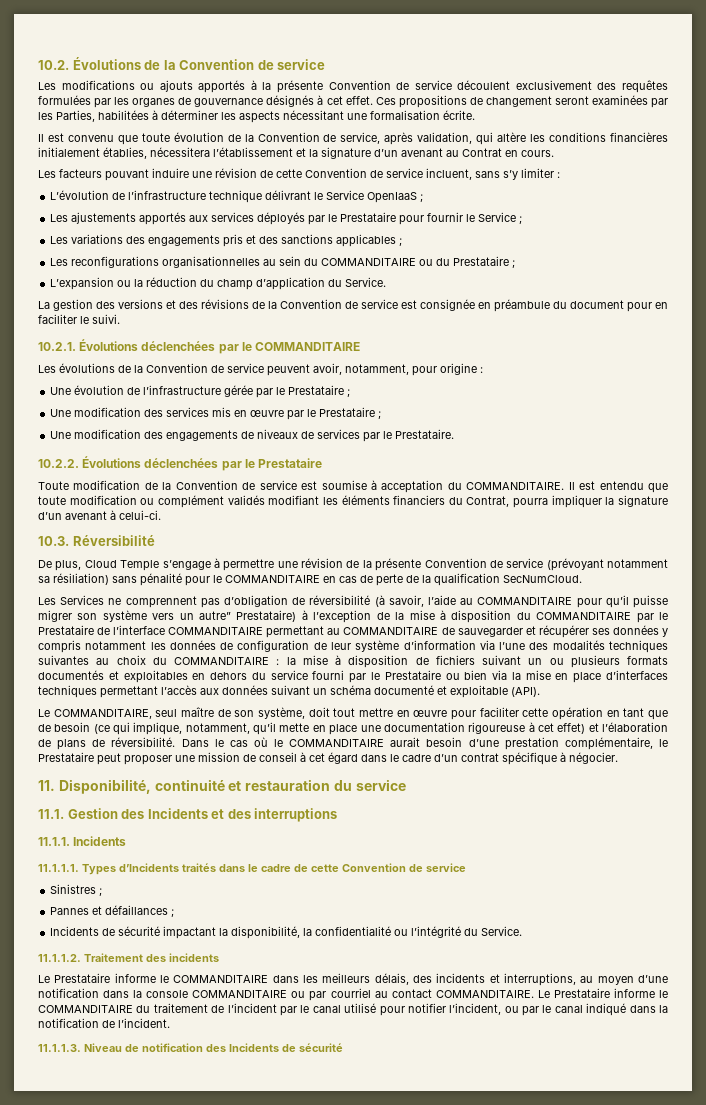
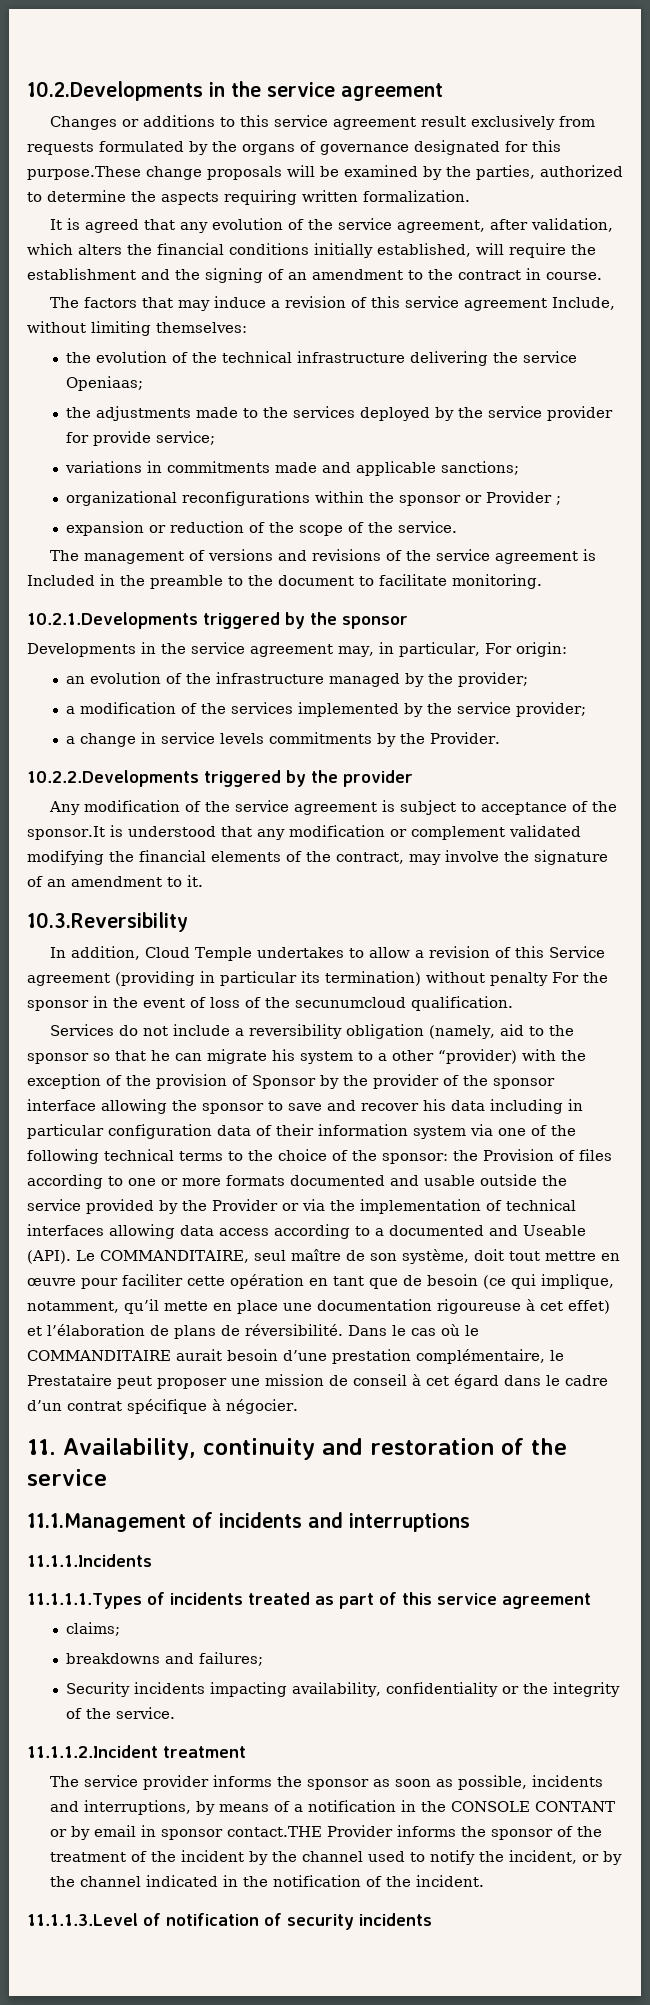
[38,57,326,70] [38,80,668,93] [38,95,668,108] [38,110,475,123] [38,132,668,145] [38,147,554,159] [38,168,560,181] [50,190,424,203] [50,212,523,225] [50,234,403,247] [50,256,516,268] [50,277,387,290] [38,299,668,312] [38,314,120,324] [38,339,361,354] [38,363,483,376] [50,385,351,398] [50,407,382,420] [50,429,455,442] [38,456,323,471] [38,480,668,493] [38,495,668,508] [38,510,161,520] [38,535,155,546] [38,558,668,571] [38,573,582,586] [38,595,668,608] [38,610,669,623] [38,625,669,638] [38,640,668,653] [38,655,668,668] [38,670,668,683] [38,685,508,698] 10.2. Évolutions de la Convention de service // Les modifications ou ajouts apportés à la présente Convention de service découlent exclusivement des requêtes formulées par les organes de gouvernance désignés à cet effet. Ces propositions de changement seront examinées par les Parties, habilitées à déterminer les aspects nécessitant une formalisation écrite. // Il est convenu que toute évolution de la Convention de service, après validation, qui altère les conditions financières initialement établies, nécessitera l’établissement et la signature d’un avenant au Contrat en cours. // Les facteurs pouvant induire une révision de cette Convention de service incluent, sans s’y limiter : // L’évolution de l’infrastructure technique délivrant le Service OpenIaaS ; // Les ajustements apportés aux services déployés par le Prestataire pour fournir le Service ; // Les variations des engagements pris et des sanctions applicables ; // Les reconfigurations organisationnelles au sein du COMMANDITAIRE ou du Prestataire ; // L’expansion ou la réduction du champ d’application du Service. // La gestion des versions et des révisions de la Convention de service est consignée en préambule du document pour en faciliter le suivi. // 10.2.1. Évolutions déclenchées par le COMMANDITAIRE // Les évolutions de la Convention de service peuvent avoir, notamment, pour origine : // Une évolution de l’infrastructure gérée par le Prestataire ; // Une modification des services mis en œuvre par le Prestataire ; // Une modification des engagements de niveaux de services par le Prestataire. // 10.2.2. Évolutions déclenchées par le Prestataire // Toute modification de la Convention de service est soumise à acceptation du COMMANDITAIRE. Il est entendu que toute modification ou complément validés modifiant les éléments financiers du Contrat, pourra impliquer la signature d’un avenant à celui-ci. // 10.3. Réversibilité // De plus, Cloud Temple s’engage à permettre une révision de la présente Convention de service (prévoyant notamment sa résiliation) sans pénalité pour le COMMANDITAIRE en cas de perte de la qualification SecNumCloud. // Les Services ne comprennent pas d’obligation de réversibilité (à savoir, l’aide au COMMANDITAIRE pour qu’il puisse migrer son système vers un autre” Prestataire) à l’exception de la mise à disposition du COMMANDITAIRE par le Prestataire de l’interface COMMANDITAIRE permettant au COMMANDITAIRE de sauvegarder et récupérer ses données y compris notamment les données de configuration de leur système d’information via l’une des modalités techniques suivantes au choix du COMMANDITAIRE : la mise à disposition de fichiers suivant un ou plusieurs formats documentés et exploitables en dehors du service fourni par le Prestataire ou bien via la mise en place d’interfaces techniques permettant l’accès aux données suivant un schéma documenté et exploitable -> [27,81,443,101] [49,115,595,130] [27,140,561,155] [27,165,623,180] [27,190,470,205] [49,218,613,233] [27,243,596,258] [27,268,602,283] [49,296,615,311] [27,321,247,336] [65,351,577,366] [65,376,143,391] [65,406,613,421] [65,431,215,446] [64,461,519,476] [65,491,561,506] [65,521,457,536] [49,549,596,564] [27,574,542,589] [27,612,408,629] [27,642,567,657] [65,672,528,687] [65,702,586,717] [65,732,500,747] [27,770,413,787] [48,800,617,815] [27,825,581,840] [27,850,608,865] [27,875,203,887] [27,912,188,932] [49,946,605,961] [27,971,608,986] [27,996,513,1011] [49,1024,574,1039] [27,1049,586,1064] [27,1074,555,1089] [27,1099,583,1114] [27,1124,576,1139] [27,1149,612,1164] [27,1174,567,1189] [27,1199,576,1214] [27,1224,586,1239] 10.2.Developments in the service agreement // Changes or additions to this service agreement result exclusively from requests formulated by the organs of governance designated for this purpose.These change proposals will be examined by the parties, authorized to determine the aspects requiring written formalization. // It is agreed that any evolution of the service agreement, after validation, which alters the financial conditions initially established, will require the establishment and the signing of an amendment to the contract in course. // The factors that may induce a revision of this service agreement Include, without limiting themselves: // the evolution of the technical infrastructure delivering the service Openiaas; // the adjustments made to the services deployed by the service provider for provide service; // variations in commitments made and applicable sanctions; // organizational reconfigurations within the sponsor or Provider ; // expansion or reduction of the scope of the service. // The management of versions and revisions of the service agreement is Included in the preamble to the document to facilitate monitoring. // 10.2.1.Developments triggered by the sponsor // Developments in the service agreement may, in particular, For origin: // an evolution of the infrastructure managed by the provider; // a modification of the services implemented by the service provider; // a change in service levels commitments by the Provider. // 10.2.2.Developments triggered by the provider // Any modification of the service agreement is subject to acceptance of the sponsor.It is understood that any modification or complement validated modifying the financial elements of the contract, may involve the signature of an amendment to it. // 10.3.Reversibility // In addition, Cloud Temple undertakes to allow a revision of this Service agreement (providing in particular its termination) without penalty For the sponsor in the event of loss of the secunumcloud qualification. // Services do not include a reversibility obligation (namely, aid to the sponsor so that he can migrate his system to a other “provider) with the exception of the provision of Sponsor by the provider of the sponsor interface allowing the sponsor to save and recover his data including in particular configuration data of their information system via one of the following technical terms to the choice of the sponsor: the Provision of files according to one or more formats documented and usable outside the service provided by the Provider or via the implementation of technical interfaces allowing data access according to a documented and Useable
(540, 692) // -> (71, 1257) none
[58,779,406,794] [38,808,338,822] [38,836,127,846] [38,863,466,875] [50,884,103,896] [50,905,175,917] [50,926,523,939] [38,953,219,962] [38,973,668,986] [38,988,668,1001] [38,1003,669,1016] [38,1018,170,1028] [38,1043,343,1052] Disponibilité, continuité et restauration du service // 11.1. Gestion des Incidents et des interruptions // 11.1.1. Incidents // 11.1.1.1. Types d’Incidents traités dans le cadre de cette Convention de service // Sinistres ; // Pannes et défaillances ; // Incidents de sécurité impactant la disponibilité, la confidentialité ou l’intégrité du Service. // 11.1.1.2. Traitement des incidents // Le Prestataire informe le COMMANDITAIRE dans les meilleurs délais, des incidents et interruptions, au moyen d’une notification dans la console COMMANDITAIRE ou par courriel au contact COMMANDITAIRE. Le Prestataire informe le COMMANDITAIRE du traitement de l’incident par le canal utilisé pour notifier l’incident, ou par le canal indiqué dans la notification de l’incident. // 11.1.1.3. Niveau de notification des Incidents de sécurité -> [63,1438,567,1460] [27,1469,107,1486] [27,1512,470,1532] [27,1554,152,1567] [27,1592,591,1609] [65,1622,120,1636] [65,1652,263,1666] [65,1682,620,1697] [65,1707,175,1719] [27,1745,246,1758] [49,1775,603,1790] [49,1800,615,1815] [49,1825,602,1840] [49,1850,622,1865] [49,1875,484,1887] [27,1913,432,1930] Availability, continuity and restoration of the service // 11.1.Management of incidents and interruptions // 11.1.1.Incidents // 11.1.1.1.Types of incidents treated as part of this service agreement // claims; // breakdowns and failures; // Security incidents impacting availability, confidentiality or the integrity of the service. // 11.1.1.2.Incident treatment // The service provider informs the sponsor as soon as possible, incidents and interruptions, by means of a notification in the CONSOLE CONTANT or by email in sponsor contact.THE Provider informs the sponsor of the treatment of the incident by the channel used to notify the incident, or by the channel indicated in the notification of the incident. // 11.1.1.3.Level of notification of security incidents

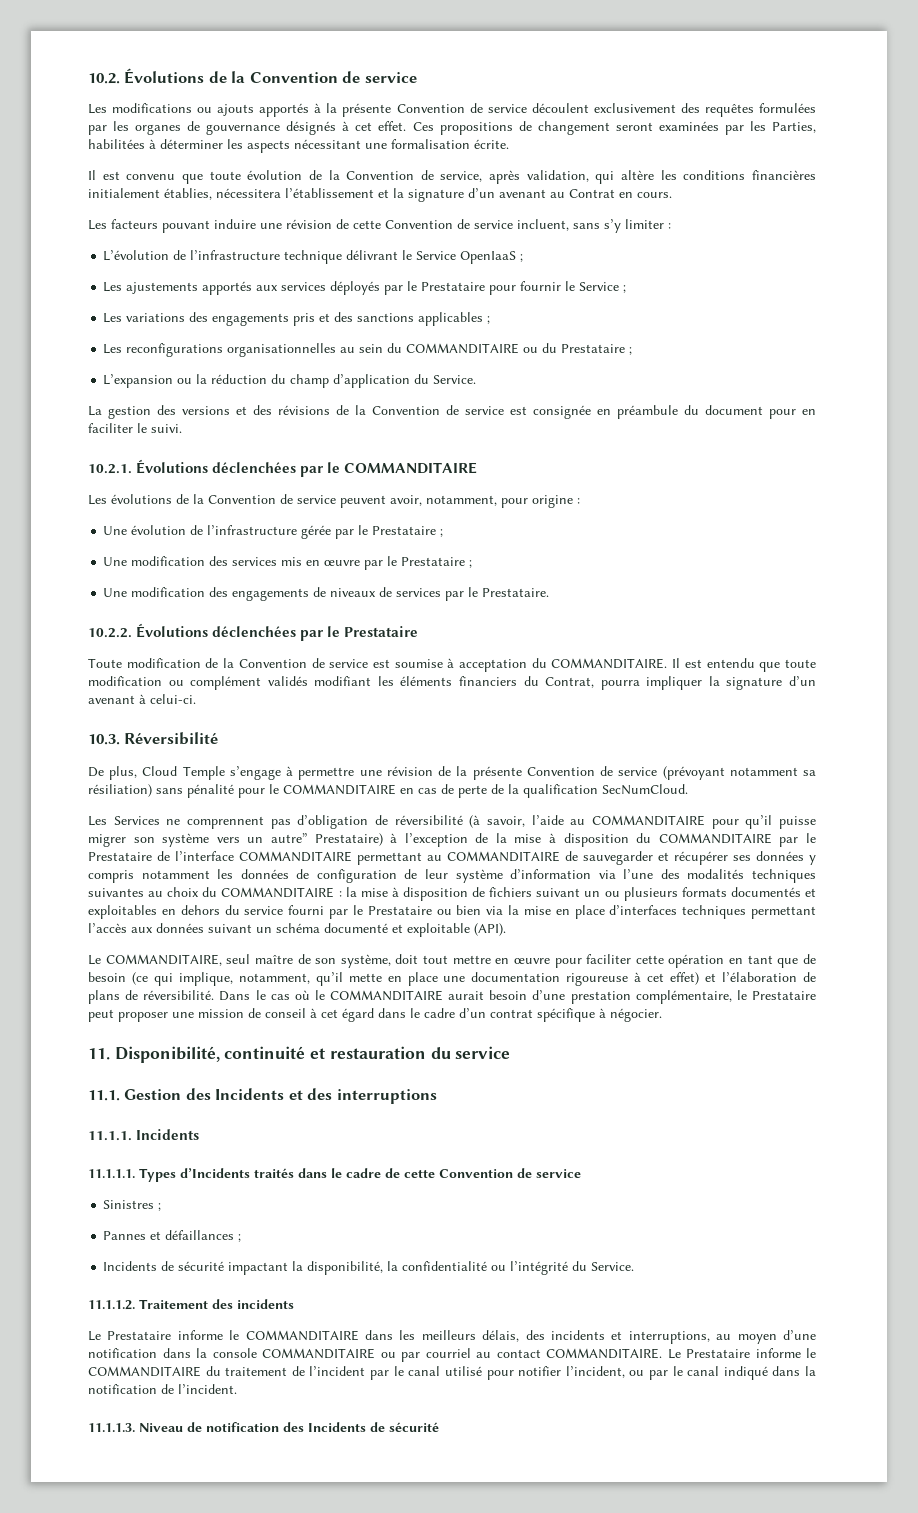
[27,81,443,101] [49,115,595,130] [27,140,561,155] [27,165,623,180] [27,190,470,205] [49,218,613,233] [27,243,596,258] [27,268,602,283] [49,296,615,311] [27,321,247,336] [65,351,577,366] [65,376,143,391] [65,406,613,421] [65,431,215,446] [64,461,519,476] [65,491,561,506] [65,521,457,536] [49,549,596,564] [27,574,542,589] [27,612,408,629] [27,642,567,657] [65,672,528,687] [65,702,586,717] [65,732,500,747] [27,770,413,787] [48,800,617,815] [27,825,581,840] [27,850,608,865] [27,875,203,887] [27,912,188,932] [49,946,605,961] [27,971,608,986] [27,996,513,1011] [49,1024,574,1039] [27,1049,586,1064] [27,1074,555,1089] [27,1099,583,1114] [27,1124,576,1139] [27,1149,612,1164] [27,1174,567,1189] [27,1199,576,1214] [27,1224,586,1239] 10.2.Developments in the service agreement // Changes or additions to this service agreement result exclusively from requests formulated by the organs of governance designated for this purpose.These change proposals will be examined by the parties, authorized to determine the aspects requiring written formalization. // It is agreed that any evolution of the service agreement, after validation, which alters the financial conditions initially established, will require the establishment and the signing of an amendment to the contract in course. // The factors that may induce a revision of this service agreement Include, without limiting themselves: // the evolution of the technical infrastructure delivering the service Openiaas; // the adjustments made to the services deployed by the service provider for provide service; // variations in commitments made and applicable sanctions; // organizational reconfigurations within the sponsor or Provider ; // expansion or reduction of the scope of the service. // The management of versions and revisions of the service agreement is Included in the preamble to the document to facilitate monitoring. // 10.2.1.Developments triggered by the sponsor // Developments in the service agreement may, in particular, For origin: // an evolution of the infrastructure managed by the provider; // a modification of the services implemented by the service provider; // a change in service levels commitments by the Provider. // 10.2.2.Developments triggered by the provider // Any modification of the service agreement is subject to acceptance of the sponsor.It is understood that any modification or complement validated modifying the financial elements of the contract, may involve the signature of an amendment to it. // 10.3.Reversibility // In addition, Cloud Temple undertakes to allow a revision of this Service agreement (providing in particular its termination) without penalty For the sponsor in the event of loss of the secunumcloud qualification. // Services do not include a reversibility obligation (namely, aid to the sponsor so that he can migrate his system to a other “provider) with the exception of the provision of Sponsor by the provider of the sponsor interface allowing the sponsor to save and recover his data including in particular configuration data of their information system via one of the following technical terms to the choice of the sponsor: the Provision of files according to one or more formats documented and usable outside the service provided by the Provider or via the implementation of technical interfaces allowing data access according to a documented and Useable -> [88,68,417,84] [88,103,817,117] [88,121,816,135] [88,139,509,153] [88,170,816,184] [88,188,672,202] [88,219,671,233] [103,250,524,264] [103,281,627,295] [103,312,491,326] [103,343,633,357] [103,374,477,388] [88,405,816,419] [88,423,182,433] [88,459,478,477] [88,494,580,508] [103,525,444,539] [103,556,473,570] [103,587,550,601] [88,623,419,641] [88,658,817,672] [88,676,816,690] [88,694,196,704] [88,732,219,745] [88,766,817,780] [88,784,688,798] [88,815,816,829] [88,833,816,847] [88,851,816,865] [88,869,816,883] [88,887,816,901] [88,905,816,919] [88,923,470,937] 10.2. Évolutions de la Convention de service // Les modifications ou ajouts apportés à la présente Convention de service découlent exclusivement des requêtes formulées par les organes de gouvernance désignés à cet effet. Ces propositions de changement seront examinées par les Parties, habilitées à déterminer les aspects nécessitant une formalisation écrite. // Il est convenu que toute évolution de la Convention de service, après validation, qui altère les conditions financières initialement établies, nécessitera l’établissement et la signature d’un avenant au Contrat en cours. // Les facteurs pouvant induire une révision de cette Convention de service incluent, sans s’y limiter : // L’évolution de l’infrastructure technique délivrant le Service OpenIaaS ; // Les ajustements apportés aux services déployés par le Prestataire pour fournir le Service ; // Les variations des engagements pris et des sanctions applicables ; // Les reconfigurations organisationnelles au sein du COMMANDITAIRE ou du Prestataire ; // L’expansion ou la réduction du champ d’application du Service. // La gestion des versions et des révisions de la Convention de service est consignée en préambule du document pour en faciliter le suivi. // 10.2.1. Évolutions déclenchées par le COMMANDITAIRE // Les évolutions de la Convention de service peuvent avoir, notamment, pour origine : // Une évolution de l’infrastructure gérée par le Prestataire ; // Une modification des services mis en œuvre par le Prestataire ; // Une modification des engagements de niveaux de services par le Prestataire. // 10.2.2. Évolutions déclenchées par le Prestataire // Toute modification de la Convention de service est soumise à acceptation du COMMANDITAIRE. Il est entendu que toute modification ou complément validés modifiant les éléments financiers du Contrat, pourra impliquer la signature d’un avenant à celui-ci. // 10.3. Réversibilité // De plus, Cloud Temple s’engage à permettre une révision de la présente Convention de service (prévoyant notamment sa résiliation) sans pénalité pour le COMMANDITAIRE en cas de perte de la qualification SecNumCloud. // Les Services ne comprennent pas d’obligation de réversibilité (à savoir, l’aide au COMMANDITAIRE pour qu’il puisse migrer son système vers un autre” Prestataire) à l’exception de la mise à disposition du COMMANDITAIRE par le Prestataire de l’interface COMMANDITAIRE permettant au COMMANDITAIRE de sauvegarder et récupérer ses données y compris notamment les données de configuration de leur système d’information via l’une des modalités techniques suivantes au choix du COMMANDITAIRE : la mise à disposition de fichiers suivant un ou plusieurs formats documentés et exploitables en dehors du service fourni par le Prestataire ou bien via la mise en place d’interfaces techniques permettant l’accès aux données suivant un schéma documenté et exploitable
(71, 1257) none -> (506, 929) //
[63,1438,567,1460] [27,1469,107,1486] [27,1512,470,1532] [27,1554,152,1567] [27,1592,591,1609] [65,1622,120,1636] [65,1652,263,1666] [65,1682,620,1697] [65,1707,175,1719] [27,1745,246,1758] [49,1775,603,1790] [49,1800,615,1815] [49,1825,602,1840] [49,1850,622,1865] [49,1875,484,1887] [27,1913,432,1930] Availability, continuity and restoration of the service // 11.1.Management of incidents and interruptions // 11.1.1.Incidents // 11.1.1.1.Types of incidents treated as part of this service agreement // claims; // breakdowns and failures; // Security incidents impacting availability, confidentiality or the integrity of the service. // 11.1.1.2.Incident treatment // The service provider informs the sponsor as soon as possible, incidents and interruptions, by means of a notification in the CONSOLE CONTANT or by email in sponsor contact.THE Provider informs the sponsor of the treatment of the incident by the channel used to notify the incident, or by the channel indicated in the notification of the incident. // 11.1.1.3.Level of notification of security incidents -> [114,1046,511,1063] [88,1088,437,1104] [88,1129,200,1141] [88,1168,581,1182] [103,1200,162,1211] [103,1230,242,1242] [103,1261,635,1275] [88,1299,294,1310] [88,1330,816,1344] [88,1348,816,1362] [88,1366,816,1380] [88,1384,237,1394] [88,1422,439,1432] Disponibilité, continuité et restauration du service // 11.1. Gestion des Incidents et des interruptions // 11.1.1. Incidents // 11.1.1.1. Types d’Incidents traités dans le cadre de cette Convention de service // Sinistres ; // Pannes et défaillances ; // Incidents de sécurité impactant la disponibilité, la confidentialité ou l’intégrité du Service. // 11.1.1.2. Traitement des incidents // Le Prestataire informe le COMMANDITAIRE dans les meilleurs délais, des incidents et interruptions, au moyen d’une notification dans la console COMMANDITAIRE ou par courriel au contact COMMANDITAIRE. Le Prestataire informe le COMMANDITAIRE du traitement de l’incident par le canal utilisé pour notifier l’incident, ou par le canal indiqué dans la notification de l’incident. // 11.1.1.3. Niveau de notification des Incidents de sécurité

